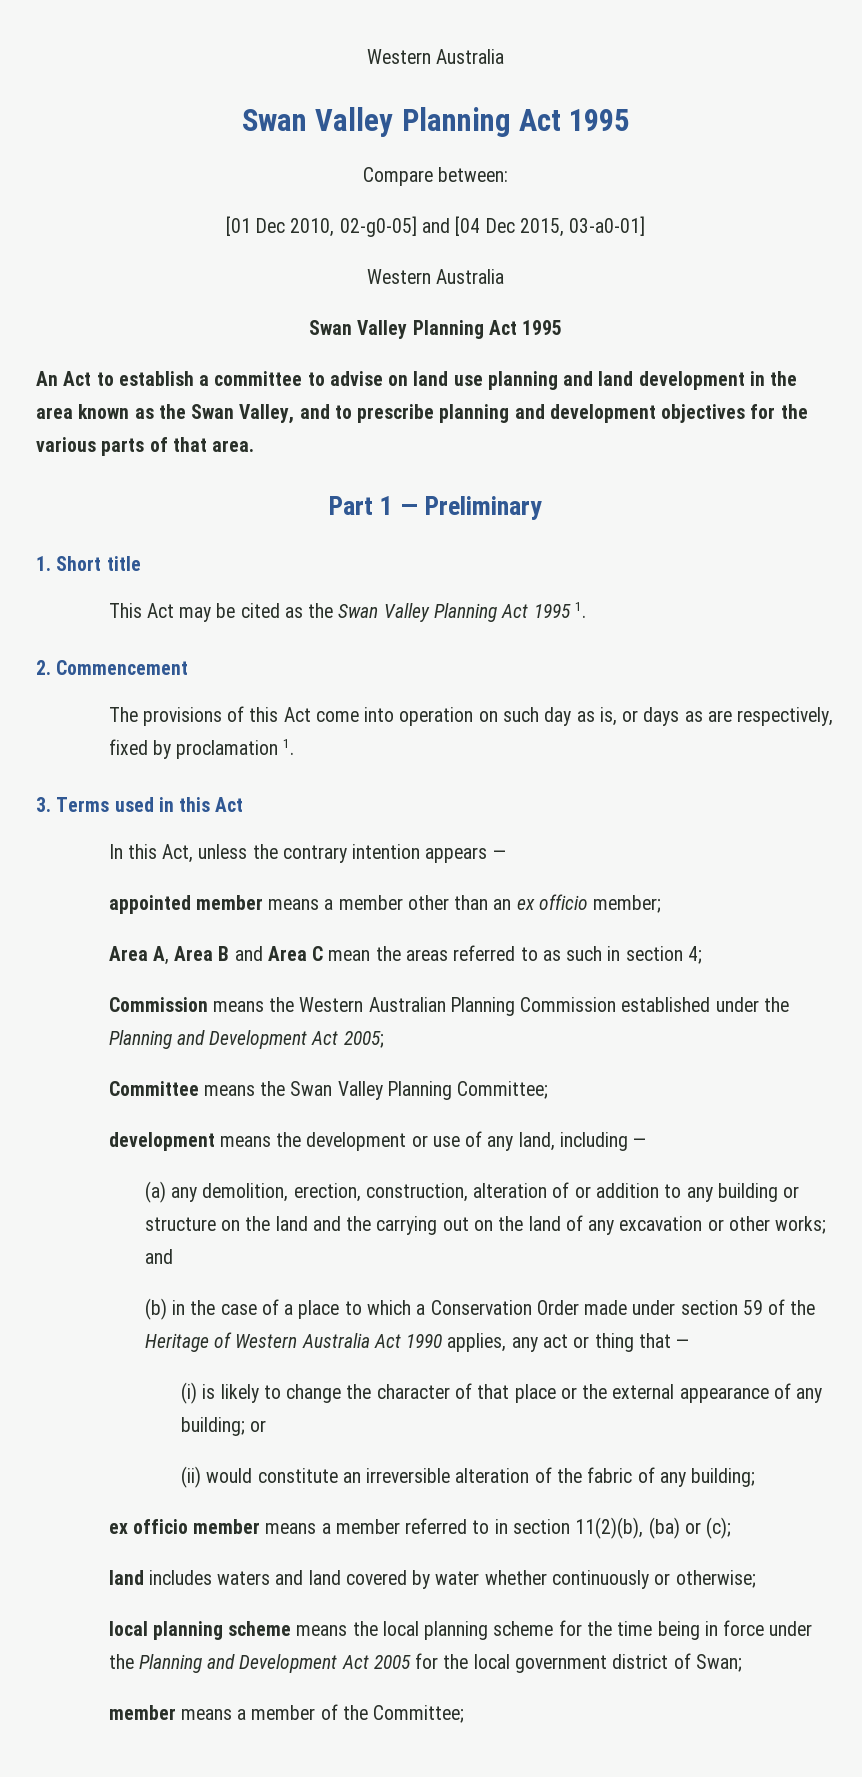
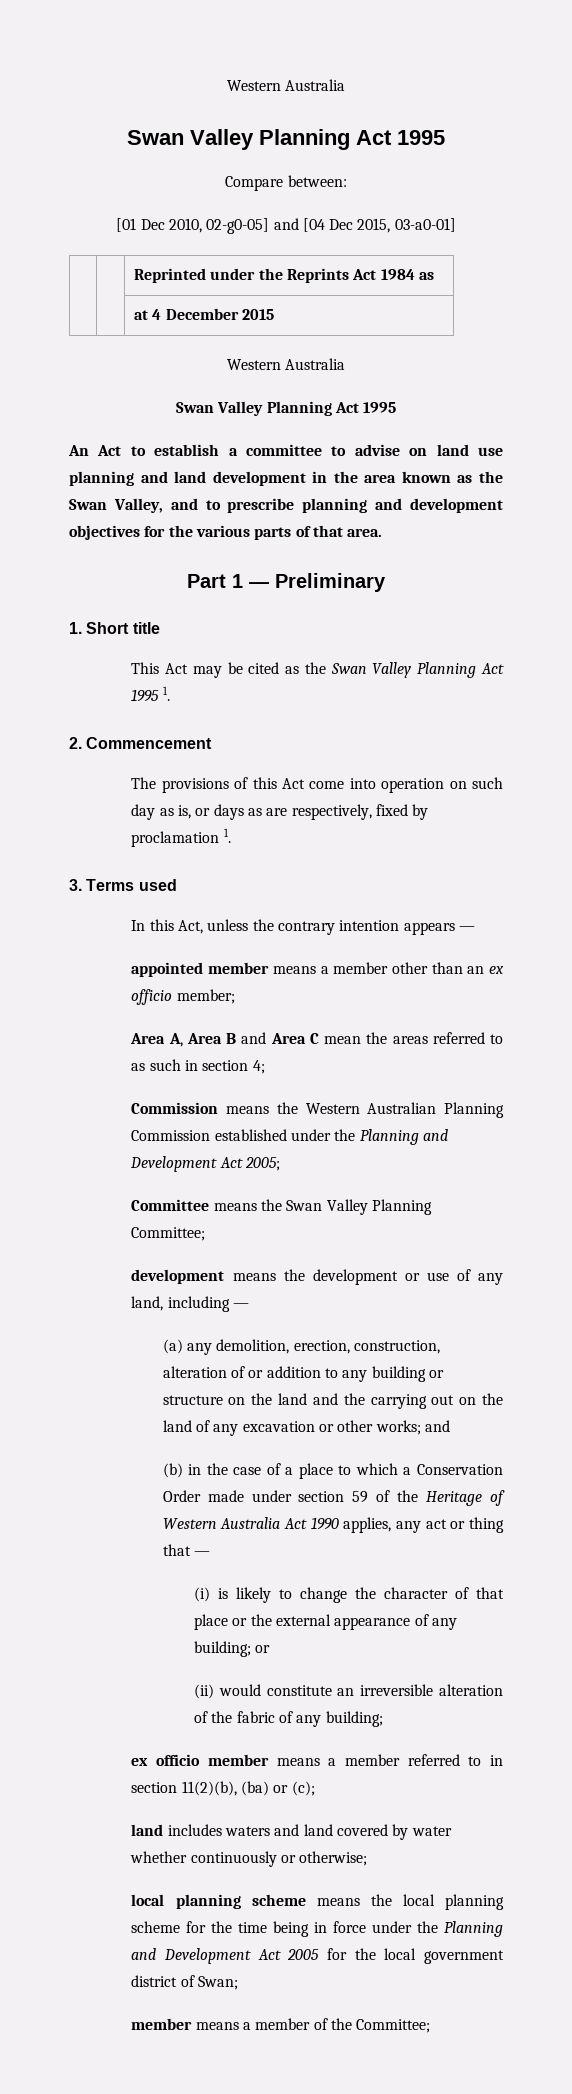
(646, 226) none -> [133,268,434,283] [133,308,274,320] // | | Reprinted under the Reprints Act 1984 as // | | at 4 December 2015
[158,797,244,812] in this Act -> (177, 885) none

